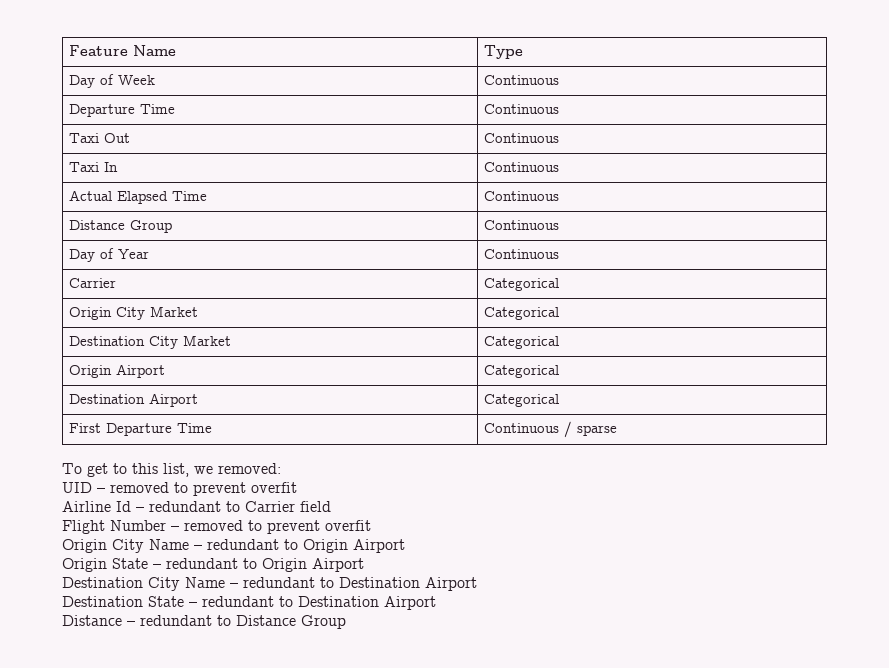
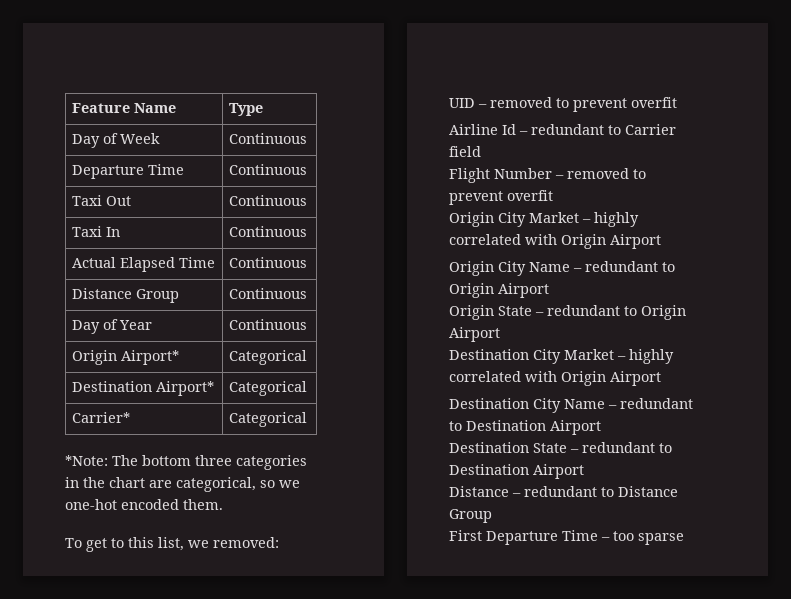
[69,278,117,288] [484,278,560,291] [69,306,199,320] [484,307,560,320] [69,335,232,349] [484,336,560,349] [69,364,166,378] [484,365,560,378] [69,393,199,407] [484,394,560,407] [69,423,213,436] [484,421,618,438] // Carrier | Categorical // Origin City Market | Categorical // Destination City Market | Categorical // Origin Airport | Categorical // Destination Airport | Categorical // First Departure Time | Continuous / sparse -> [72,350,180,365] [229,350,308,365] [72,381,215,396] [229,381,308,396] [72,412,131,423] [229,412,308,427] [65,455,307,470] [65,477,300,492] [65,499,223,510] // Origin Airport* | Categorical // Destination Airport* | Categorical // Carrier* | Categorical // *Note: The bottom three categories in the chart are categorical, so we one-hot encoded them.
(371, 525) none -> [449,212,639,227] [449,234,661,249] // Origin City Market – highly correlated with Origin Airport
(364, 565) none -> [449,349,674,364] [449,371,661,386] // Destination City Market – highly correlated with Origin Airport
(346, 622) none -> [449,530,684,545] // First Departure Time – too sparse

